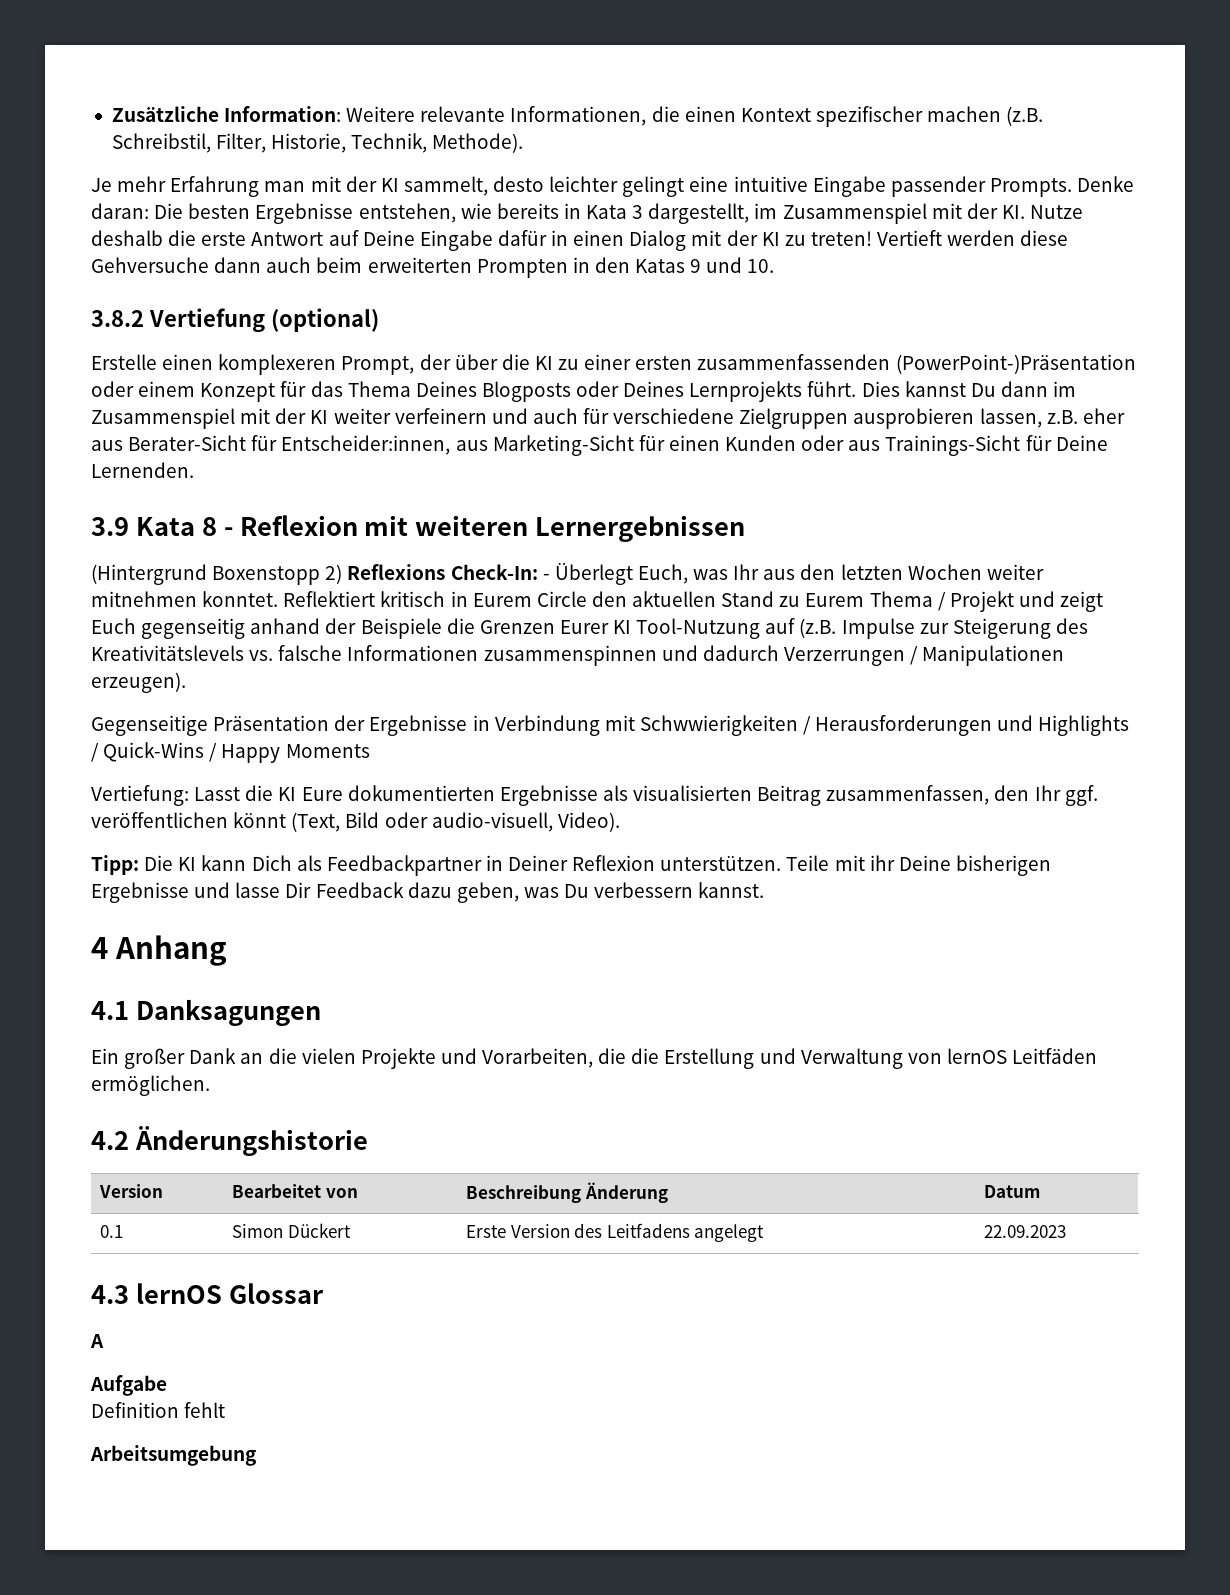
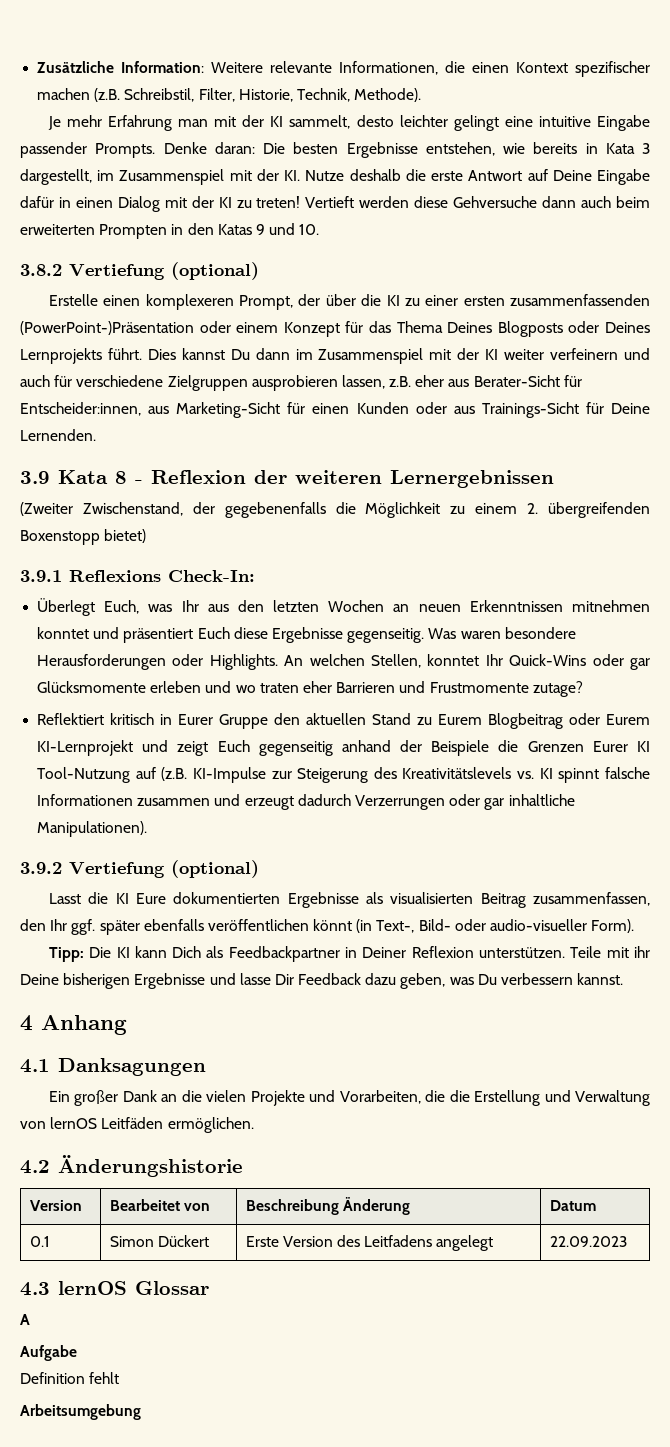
[364,515,409,536] mit -> [254,470,287,484] der
[91,564,343,585] (Hintergrund Boxenstopp 2) -> [20,502,651,518] [20,529,147,545] [20,570,62,582] (Zweiter Zwischenstand, der gegebenenfalls die Möglichkeit zu einem 2. übergreifenden Boxenstopp bietet) // 3.9.1
[542,574,550,580] - -> (255, 576) //
[986,564,1044,580] [91,591,279,607] weiter mitnehmen konntet. -> [393,600,650,612] [37,627,576,643] [37,654,650,670] [37,681,583,697] an neuen Erkenntnissen mitnehmen konntet und präsentiert Euch diese Ergebnisse gegenseitig. Was waren besondere Herausforderungen oder Highlights. An welchen Stellen, konntet Ihr Quick-Wins oder gar Glücksmomente erleben und wo traten eher Barrieren und Frustmomente zutage? //
[472,591,587,607] Eurem Circle -> [178,714,269,729] Eurer Gruppe
[869,591,1014,612] Thema / Projekt -> [488,713,650,729] [37,740,134,756] Blogbeitrag oder Eurem KI-Lernprojekt
[841,618,915,639] Impulse -> [192,767,266,783] KI-Impulse
[278,645,1065,666] [91,672,186,693] [91,715,1130,736] [91,742,370,763] [91,785,189,806] falsche Informationen zusammenspinnen und dadurch Verzerrungen / Manipulationen erzeugen). // Gegenseitige Präsentation der Ergebnisse in Verbindung mit Schwwierigkeiten / Herausforderungen und Highlights / Quick-Wins / Happy Moments // Vertiefung: -> [539,767,650,783] [37,794,575,810] [37,821,148,837] [20,860,259,878] KI spinnt falsche Informationen zusammen und erzeugt dadurch Verzerrungen oder gar inhaltliche Manipulationen). // 3.9.2 Vertiefung (optional) //
[91,812,620,832] veröffentlichen könnt (Text, Bild oder audio-visuell, Video). -> [99,919,635,935] später ebenfalls veröffentlichen könnt (in Text-, Bild- oder audio-visueller Form).

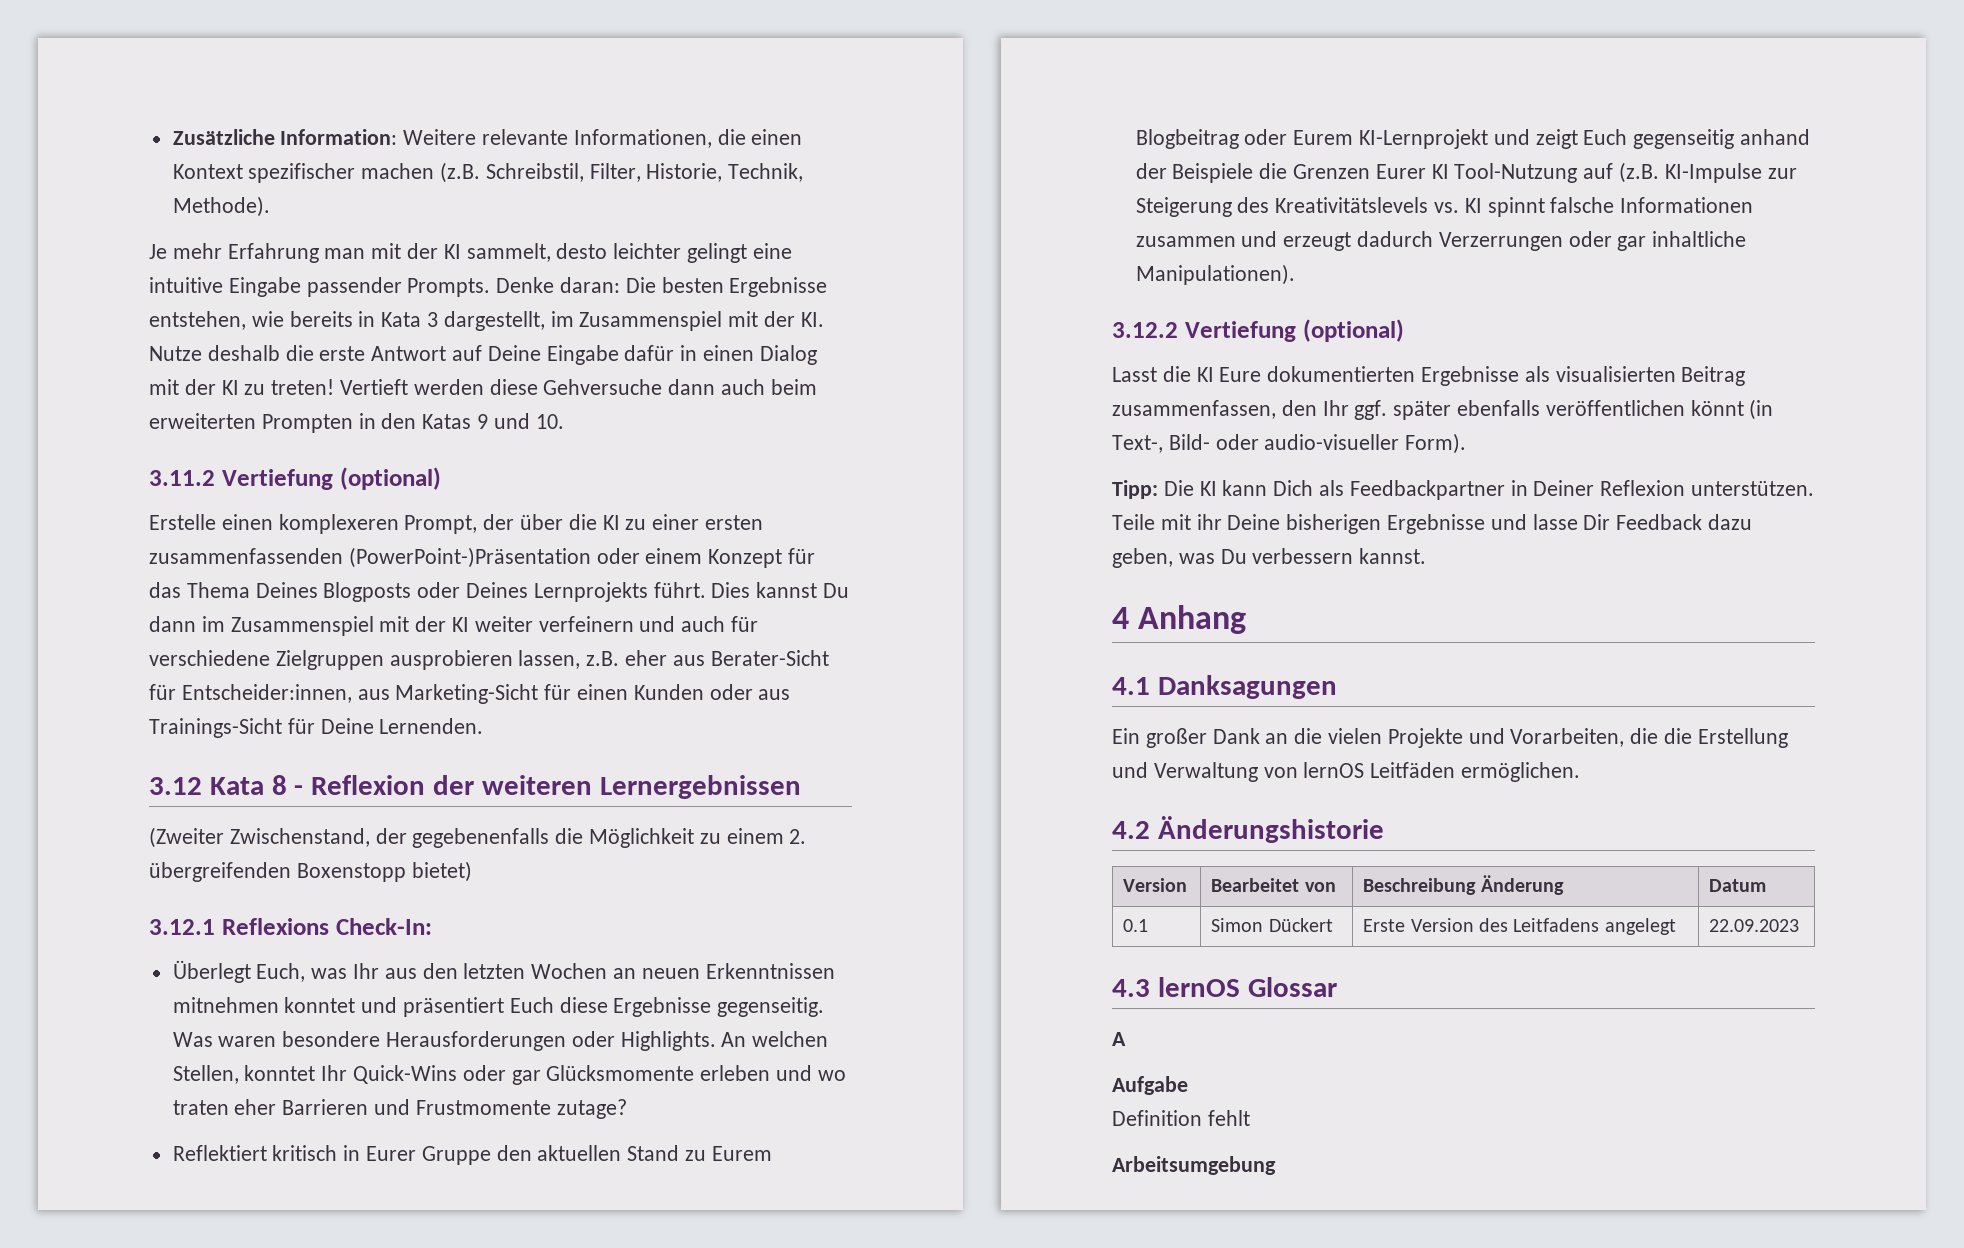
[20,264,62,276] 3.8.2 -> [149,470,215,486] 3.11.2
[20,471,50,484] 3.9 -> [149,777,202,795] 3.12
[20,570,62,582] 3.9.1 -> [149,919,215,935] 3.12.1
[20,862,62,874] 3.9.2 -> [1112,322,1178,338] 3.12.2

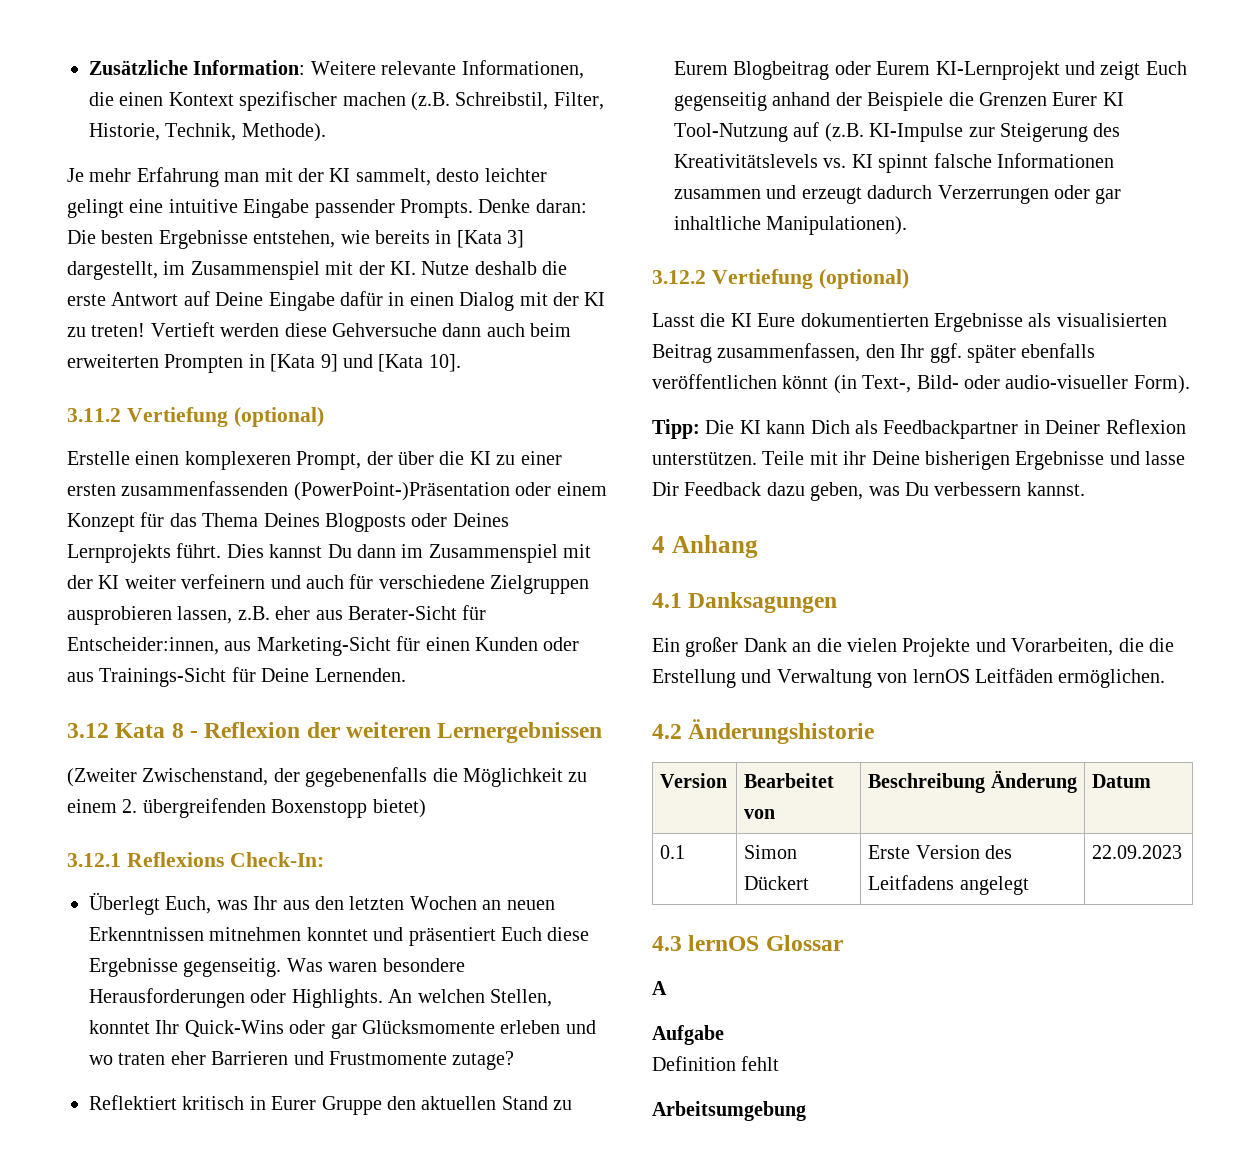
[381,312,439,327] Kata 3 -> [456,230,525,248] [Kata 3]
[381,413,564,429] den Katas 9 und 10. -> [270,354,461,372] [Kata 9] und [Kata 10].

